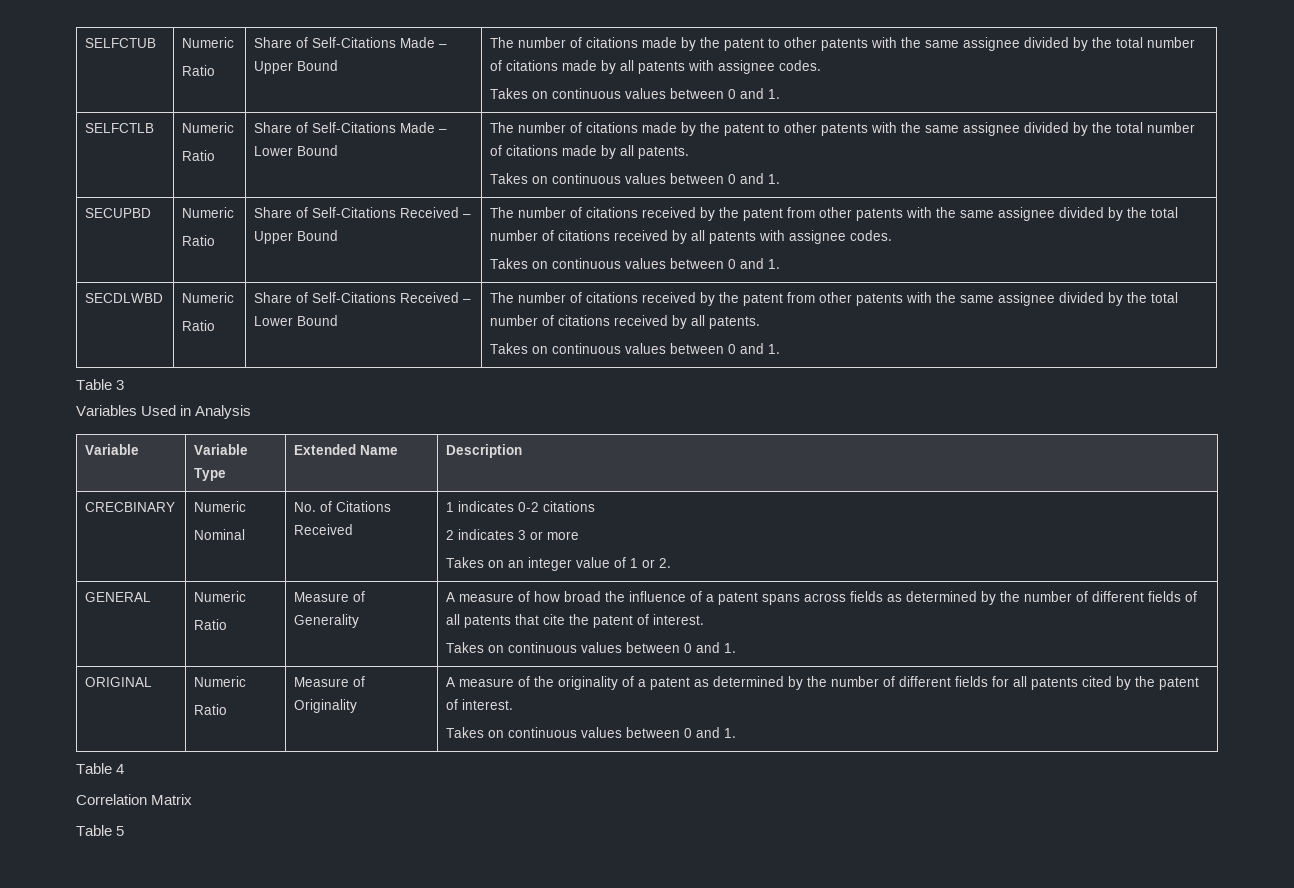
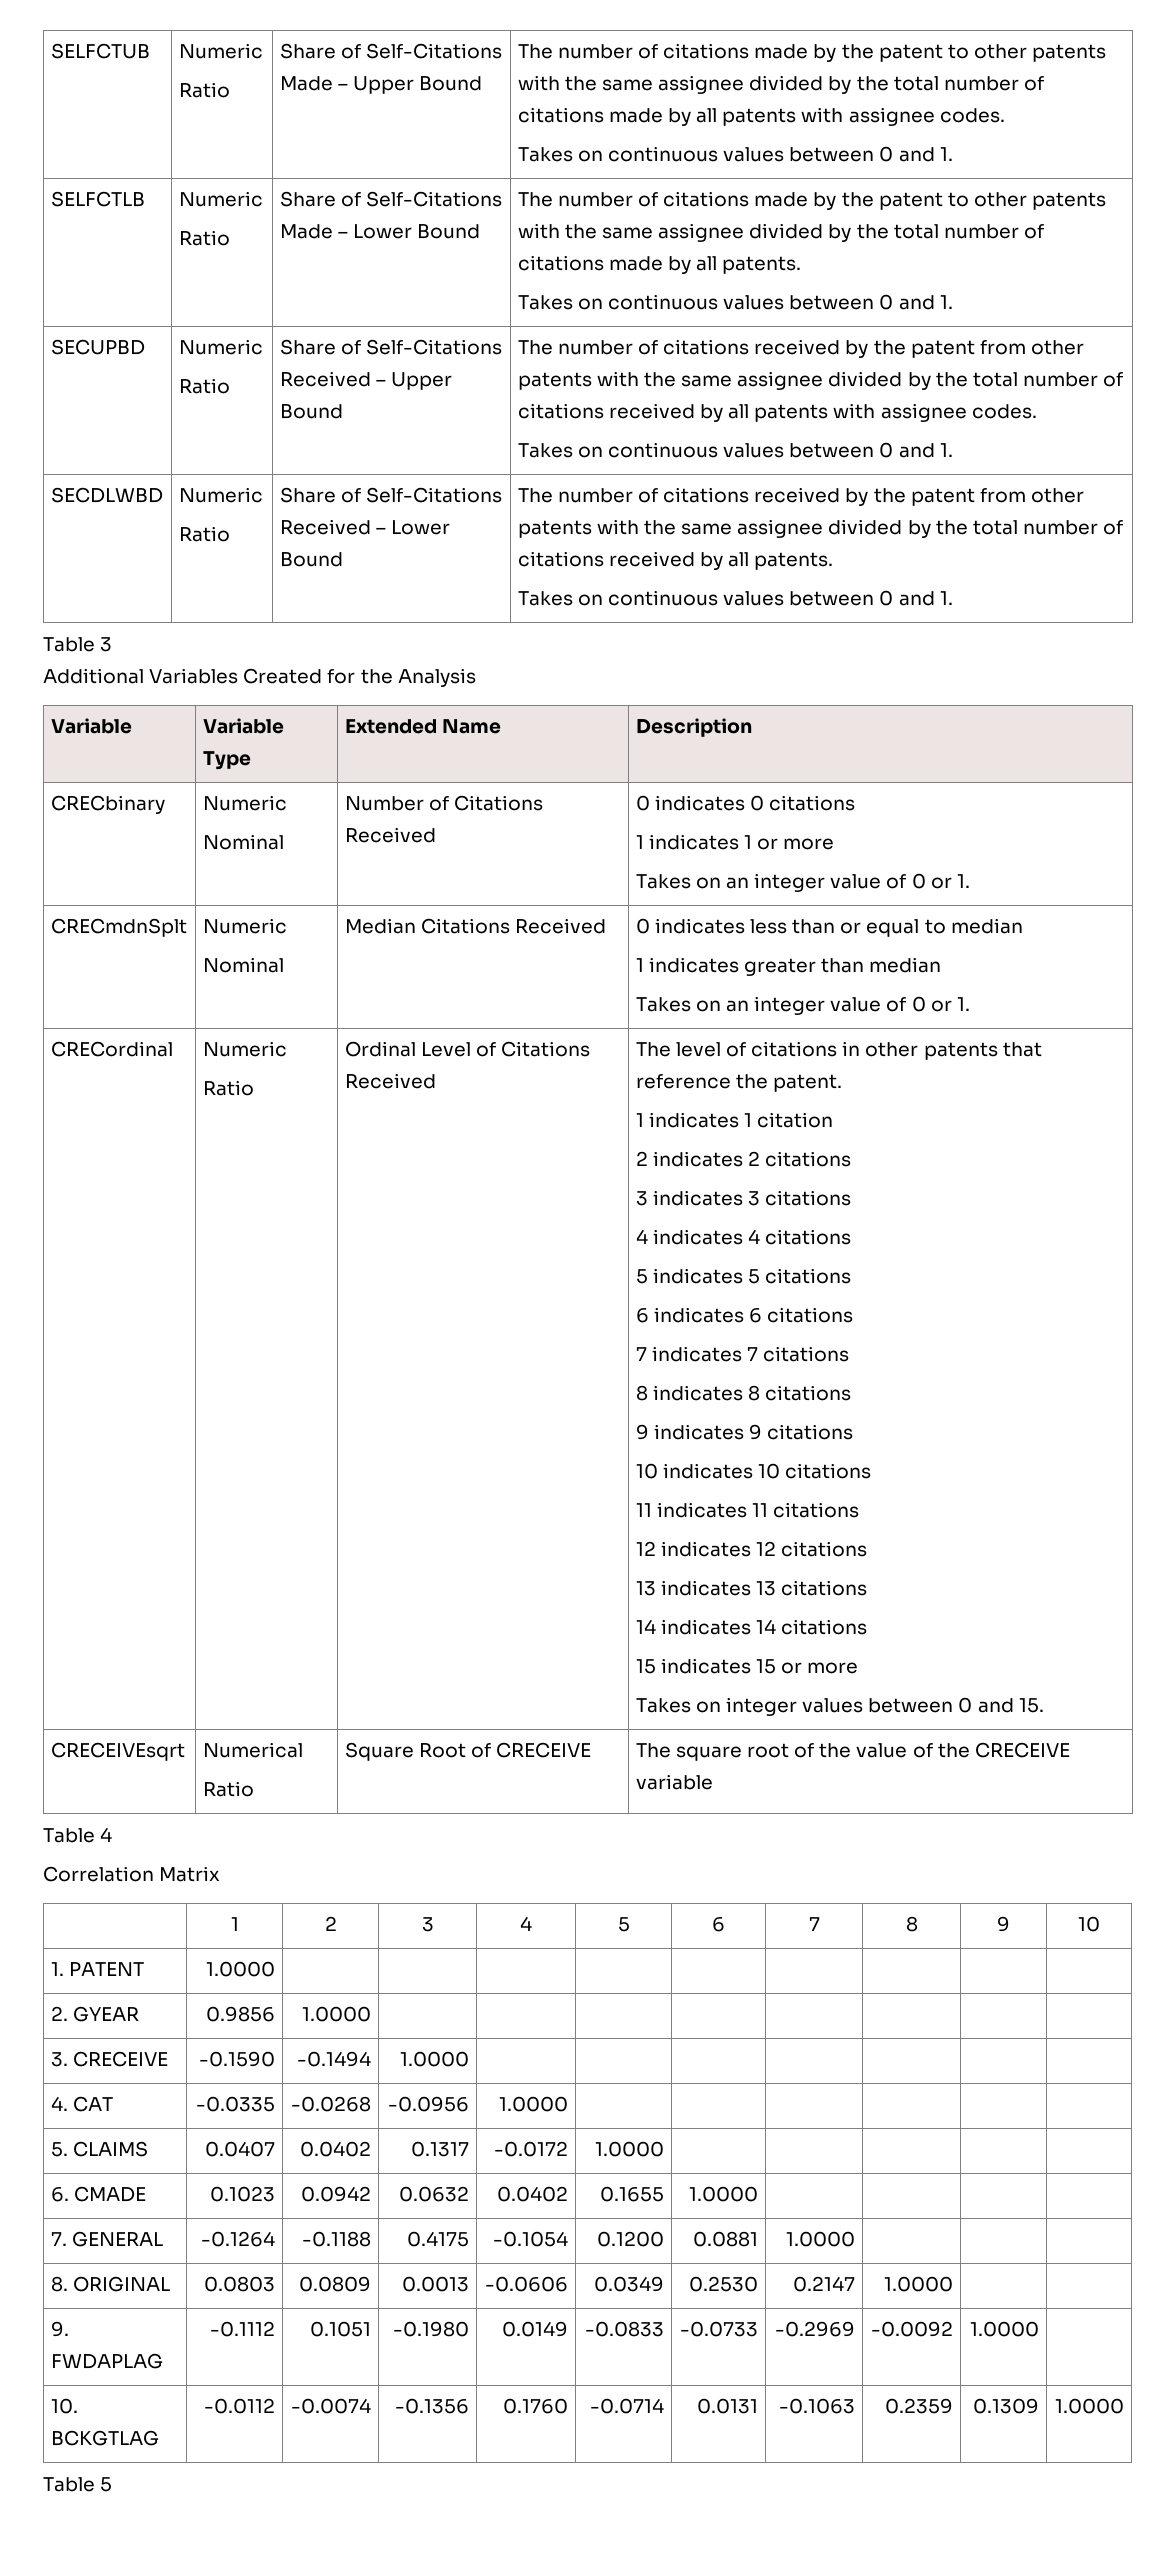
[76,405,192,416] Variables Used in -> [43,668,393,684] Additional Variables Created for the
[85,502,176,512] [194,501,247,512] [194,529,246,540] [294,501,392,512] [294,524,354,535] [446,501,596,512] [446,529,527,540] CRECBINARY | Numeric // Nominal | No. of Citations Received | 1 indicates 0-2 citations // 2 indicates 3 -> [50,795,165,814] [202,795,287,811] [202,834,284,850] [344,795,544,811] [344,827,436,843] [635,795,856,811] [635,834,753,850] CRECbinary | Numeric // Nominal | Number of Citations Received | 0 indicates 0 citations // 1 indicates 1
[630,558,672,568] [85,592,152,602] [194,591,247,602] [194,619,228,630] [294,591,366,602] [294,614,360,628] [446,591,1198,605] [446,614,705,628] [446,642,737,653] [85,677,153,687] [194,676,247,687] [194,704,228,715] [294,676,366,687] [294,699,358,713] [446,676,1200,690] [446,699,514,710] [446,727,737,738] [76,763,125,774] [76,794,193,805] 1 or 2. // GENERAL | Numeric // Ratio | Measure of Generality | A measure of how broad the influence of a patent spans across fields as determined by the number of different fields of all patents that cite the patent of interest. // Takes on continuous values between 0 and 1. // ORIGINAL | Numeric // Ratio | Measure of Originality | A measure of the originality of a patent as determined by the number of different fields for all patents cited by the patent of interest. // Takes on continuous values between 0 and 1. // Table 4 // Correlation Matrix -> [911,873,970,889] [50,918,187,937] [202,918,287,934] [202,957,284,973] [344,918,607,934] [635,918,1023,937] [635,957,942,976] [635,996,970,1015] [50,1041,173,1057] [202,1041,287,1057] [202,1080,254,1096] [344,1041,591,1057] [344,1073,436,1089] [635,1041,1042,1060] [635,1074,843,1092] [635,1112,834,1128] [635,1151,852,1167] [635,1190,852,1206] [635,1229,852,1245] [635,1268,852,1284] [635,1307,854,1323] [635,1346,850,1362] [635,1385,852,1401] [635,1424,854,1440] [635,1463,872,1479] [635,1502,860,1518] [635,1541,868,1557] [635,1580,868,1596] [635,1619,868,1635] [635,1658,859,1674] [635,1697,1044,1716] [50,1742,185,1761] [202,1742,303,1758] [202,1781,254,1797] [344,1742,592,1761] [635,1742,1070,1761] [635,1774,713,1790] [43,1827,113,1843] [43,1866,221,1882] [230,1917,239,1931] [324,1916,337,1931] [421,1917,434,1932] [520,1916,532,1931] [617,1917,630,1932] [712,1917,725,1932] [808,1917,820,1931] [905,1916,918,1932] [997,1916,1010,1932] [1078,1916,1100,1932] [50,1962,144,1976] [206,1961,276,1977] [50,2006,139,2022] [206,2006,276,2022] [302,2006,372,2022] [50,2051,168,2067] [199,2051,276,2067] [297,2051,372,2067] [400,2051,470,2067] [50,2096,113,2112] [196,2096,276,2112] [291,2096,372,2112] [388,2096,470,2112] [499,2096,569,2112] [50,2141,148,2157] [205,2141,276,2157] [300,2141,372,2157] [411,2141,470,2157] [494,2141,569,2157] [595,2141,665,2157] [50,2186,146,2202] [210,2186,276,2202] [301,2186,372,2202] [399,2186,470,2202] [497,2186,569,2202] [600,2186,665,2202] [689,2186,759,2202] [50,2231,163,2247] [201,2231,276,2247] [302,2231,372,2247] [407,2231,470,2247] [493,2231,569,2247] [597,2231,665,2247] [693,2231,759,2247] [786,2231,856,2247] [50,2276,170,2292] [204,2276,276,2292] [299,2276,372,2292] [402,2276,470,2292] [485,2276,569,2292] [594,2276,665,2292] [689,2276,759,2292] [793,2276,856,2292] [884,2276,954,2292] [50,2321,69,2337] [50,2353,163,2369] [210,2321,276,2337] [310,2321,372,2337] [393,2321,470,2337] [502,2321,569,2337] [585,2321,665,2337] [680,2321,759,2337] [775,2321,856,2337] [871,2321,954,2337] [970,2321,1040,2337] [50,2398,78,2414] [50,2430,159,2446] [204,2398,276,2414] [291,2398,372,2414] [395,2398,470,2414] [503,2398,569,2414] [590,2398,665,2414] [697,2398,759,2414] [779,2398,856,2414] [885,2398,954,2414] [973,2398,1040,2414] [1055,2398,1125,2414] 0 or 1. // CRECmdnSplt | Numeric // Nominal | Median Citations Received | 0 indicates less than or equal to median // 1 indicates greater than median // Takes on an integer value of 0 or 1. // CRECordinal | Numeric // Ratio | Ordinal Level of Citations Received | The level of citations in other patents that reference the patent. // 1 indicates 1 citation // 2 indicates 2 citations // 3 indicates 3 citations // 4 indicates 4 citations // 5 indicates 5 citations // 6 indicates 6 citations // 7 indicates 7 citations // 8 indicates 8 citations // 9 indicates 9 citations // 10 indicates 10 citations // 11 indicates 11 citations // 12 indicates 12 citations // 13 indicates 13 citations // 14 indicates 14 citations // 15 indicates 15 or more // Takes on integer values between 0 and 15. // CRECEIVEsqrt | Numerical // Ratio | Square Root of CRECEIVE | The square root of the value of the CRECEIVE variable // Table 4 // Correlation Matrix // | 1 | 2 | 3 | 4 | 5 | 6 | 7 | 8 | 9 | 10 // 1. PATENT | 1.0000 | | | | | | | | | // 2. GYEAR | 0.9856 | 1.0000 | | | | | | | | // 3. CRECEIVE | -0.1590 | -0.1494 | 1.0000 | | | | | | | // 4. CAT | -0.0335 | -0.0268 | -0.0956 | 1.0000 | | | | | | // 5. CLAIMS | 0.0407 | 0.0402 | 0.1317 | -0.0172 | 1.0000 | | | | | // 6. CMADE | 0.1023 | 0.0942 | 0.0632 | 0.0402 | 0.1655 | 1.0000 | | | | // 7. GENERAL | -0.1264 | -0.1188 | 0.4175 | -0.1054 | 0.1200 | 0.0881 | 1.0000 | | | // 8. ORIGINAL | 0.0803 | 0.0809 | 0.0013 | -0.0606 | 0.0349 | 0.2530 | 0.2147 | 1.0000 | | // 9. FWDAPLAG | -0.1112 | 0.1051 | -0.1980 | 0.0149 | -0.0833 | -0.0733 | -0.2969 | -0.0092 | 1.0000 | // 10. BCKGTLAG | -0.0112 | -0.0074 | -0.1356 | 0.1760 | -0.0714 | 0.0131 | -0.1063 | 0.2359 | 0.1309 | 1.0000

